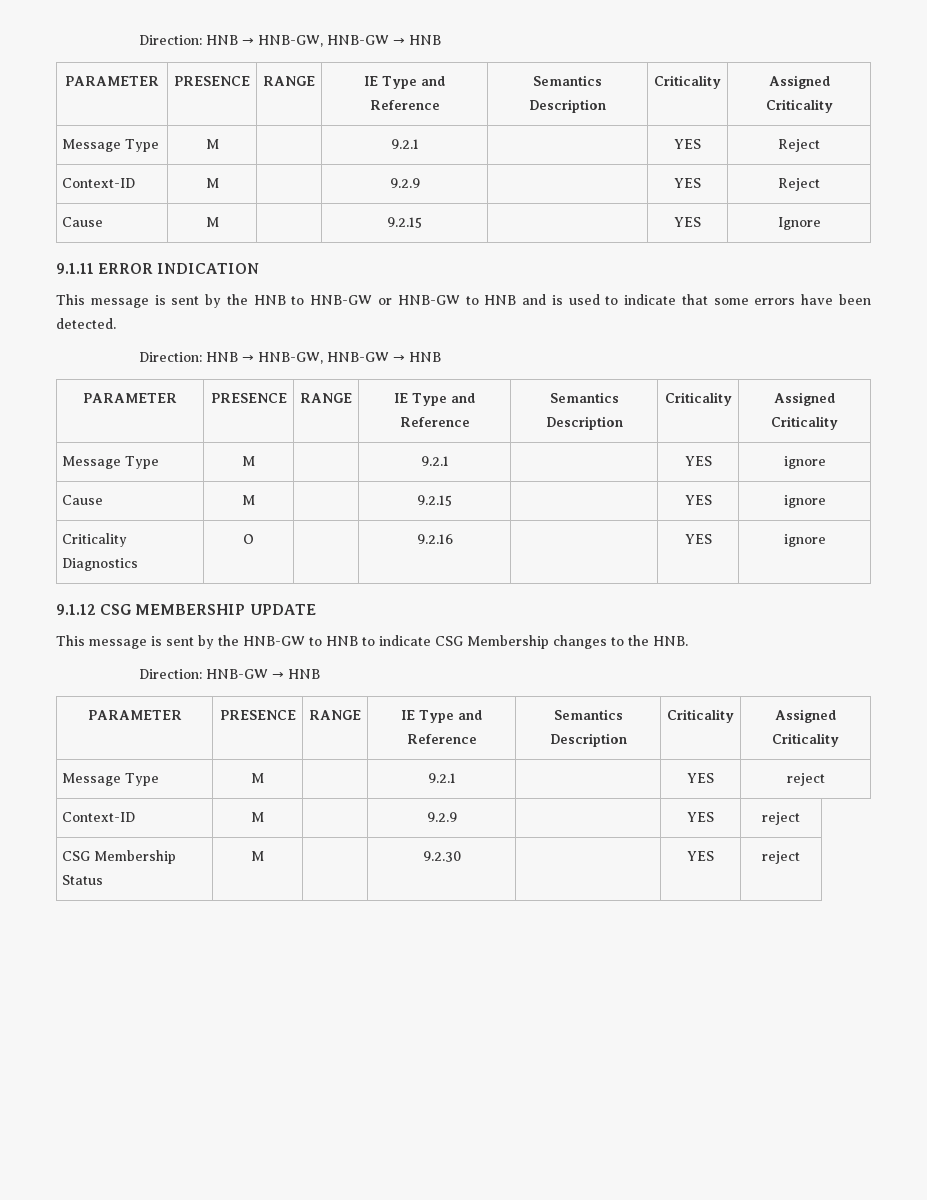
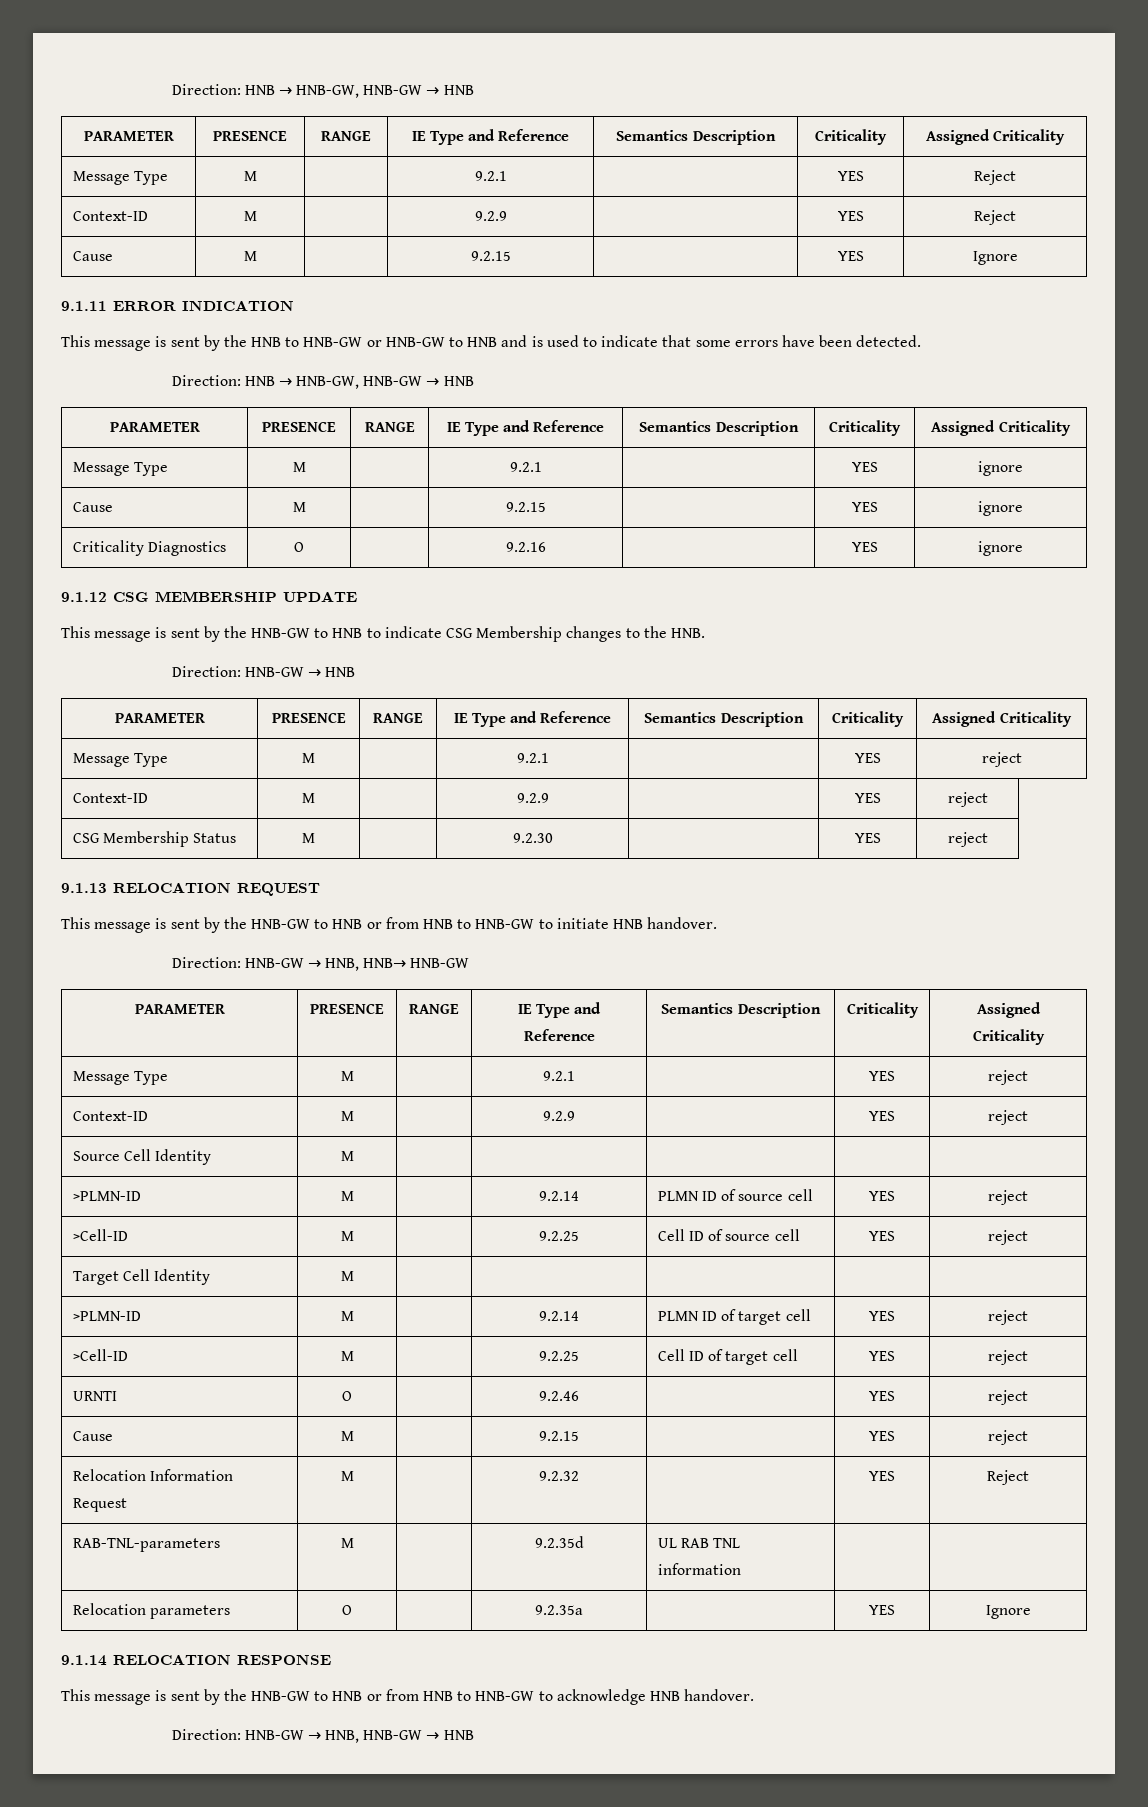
(800, 857) none -> [61,882,320,896] [61,917,718,933] [171,957,470,971] [134,1004,225,1014] [310,1003,384,1014] [409,1004,459,1014] [517,1002,602,1018] [523,1029,595,1041] [661,1003,821,1018] [846,1002,919,1018] [976,1002,1041,1018] [972,1029,1045,1045] [72,1071,168,1085] [340,1071,354,1081] [543,1071,575,1081] [869,1071,895,1081] [988,1070,1028,1085] [72,1111,148,1121] [340,1111,354,1121] [543,1111,575,1121] [869,1111,895,1121] [988,1110,1028,1125] [72,1149,212,1165] [340,1151,354,1161] [72,1191,141,1201] [340,1191,354,1201] [539,1191,579,1201] [657,1189,813,1201] [869,1191,895,1201] [988,1190,1028,1205] [72,1229,128,1241] [340,1231,354,1241] [539,1231,579,1241] [657,1229,800,1241] [869,1231,895,1241] [988,1230,1028,1245] [72,1269,211,1285] [340,1271,354,1281] [72,1311,141,1321] [340,1311,354,1321] [539,1311,579,1321] [657,1309,811,1325] [869,1311,895,1321] [988,1310,1028,1325] [72,1349,128,1361] [340,1351,354,1361] [539,1351,579,1361] [657,1349,798,1365] [869,1351,895,1361] [988,1350,1028,1365] [72,1391,117,1401] [342,1391,352,1401] [539,1391,579,1401] [869,1391,895,1401] [988,1390,1028,1405] [72,1431,113,1441] [340,1431,354,1441] [539,1431,579,1441] [869,1431,895,1441] [988,1430,1028,1445] [72,1469,233,1481] [72,1498,127,1512] [340,1471,354,1481] [539,1471,579,1481] [869,1471,895,1481] [987,1470,1029,1485] [72,1538,220,1552] [340,1538,354,1548] [534,1536,584,1548] [657,1538,741,1548] [657,1563,741,1575] [72,1603,230,1619] [342,1605,352,1615] [535,1605,583,1615] [869,1605,895,1615] [985,1605,1031,1619] [61,1654,331,1666] [61,1689,755,1705] [171,1729,474,1743] // 9.1.13 RELOCATION REQUEST // This message is sent by the HNB-GW to HNB or from HNB to HNB-GW to initiate HNB handover. // Direction: HNB-GW → HNB, HNB→ HNB-GW // PARAMETER | PRESENCE | RANGE | IE Type and Reference | Semantics Description | Criticality | Assigned Criticality // Message Type | M | | 9.2.1 | | YES | reject // Context-ID | M | | 9.2.9 | | YES | reject // Source Cell Identity | M | | | | | // >PLMN-ID | M | | 9.2.14 | PLMN ID of source cell | YES | reject // >Cell-ID | M | | 9.2.25 | Cell ID of source cell | YES | reject // Target Cell Identity | M | | | | | // >PLMN-ID | M | | 9.2.14 | PLMN ID of target cell | YES | reject // >Cell-ID | M | | 9.2.25 | Cell ID of target cell | YES | reject // URNTI | O | | 9.2.46 | | YES | reject // Cause | M | | 9.2.15 | | YES | reject // Relocation Information Request | M | | 9.2.32 | | YES | Reject // RAB-TNL-parameters | M | | 9.2.35d | UL RAB TNL information | | // Relocation parameters | O | | 9.2.35a | | YES | Ignore // 9.1.14 RELOCATION RESPONSE // This message is sent by the HNB-GW to HNB or from HNB to HNB-GW to acknowledge HNB handover. // Direction: HNB-GW → HNB, HNB-GW → HNB

